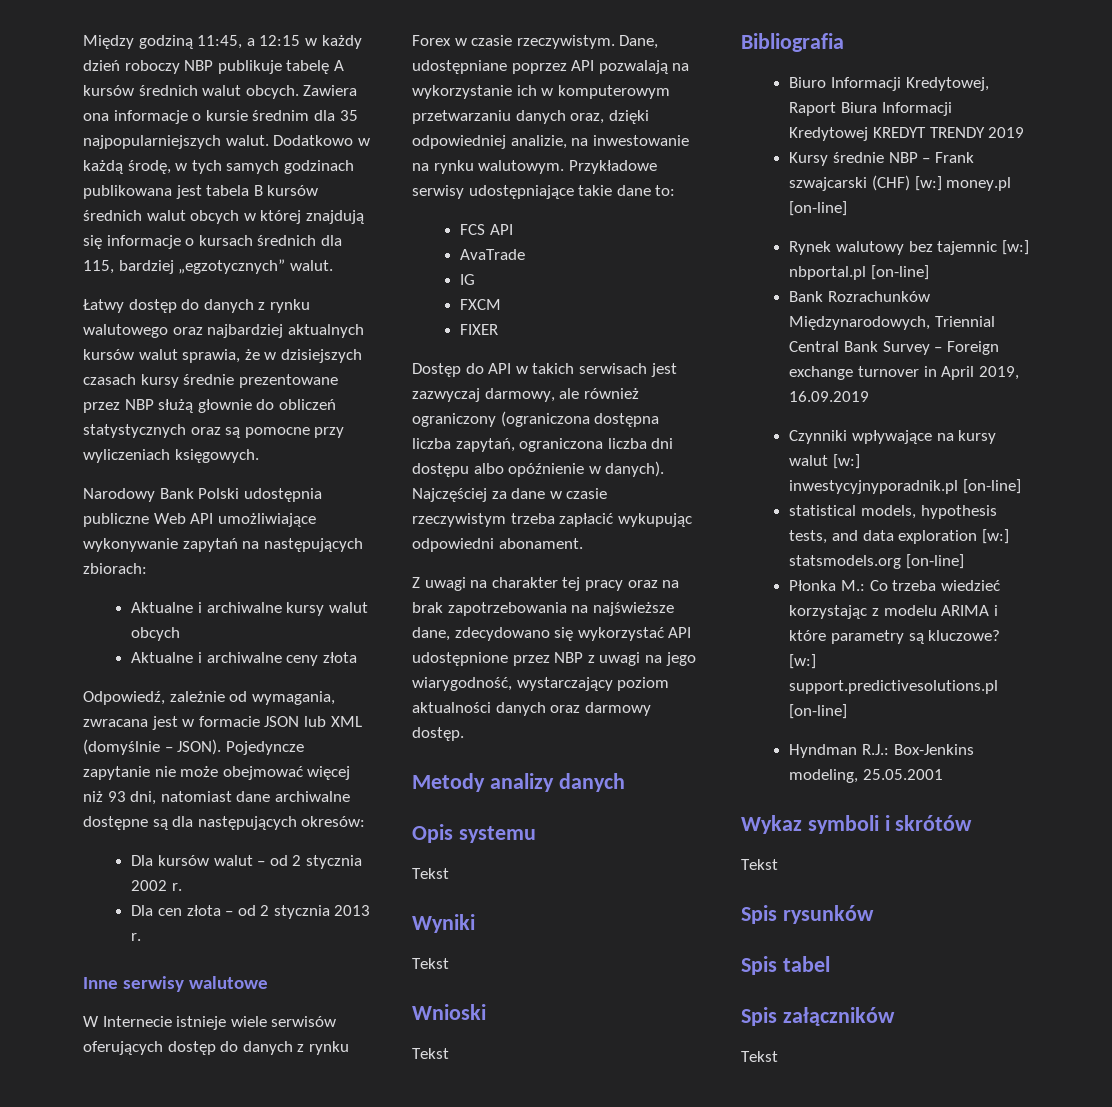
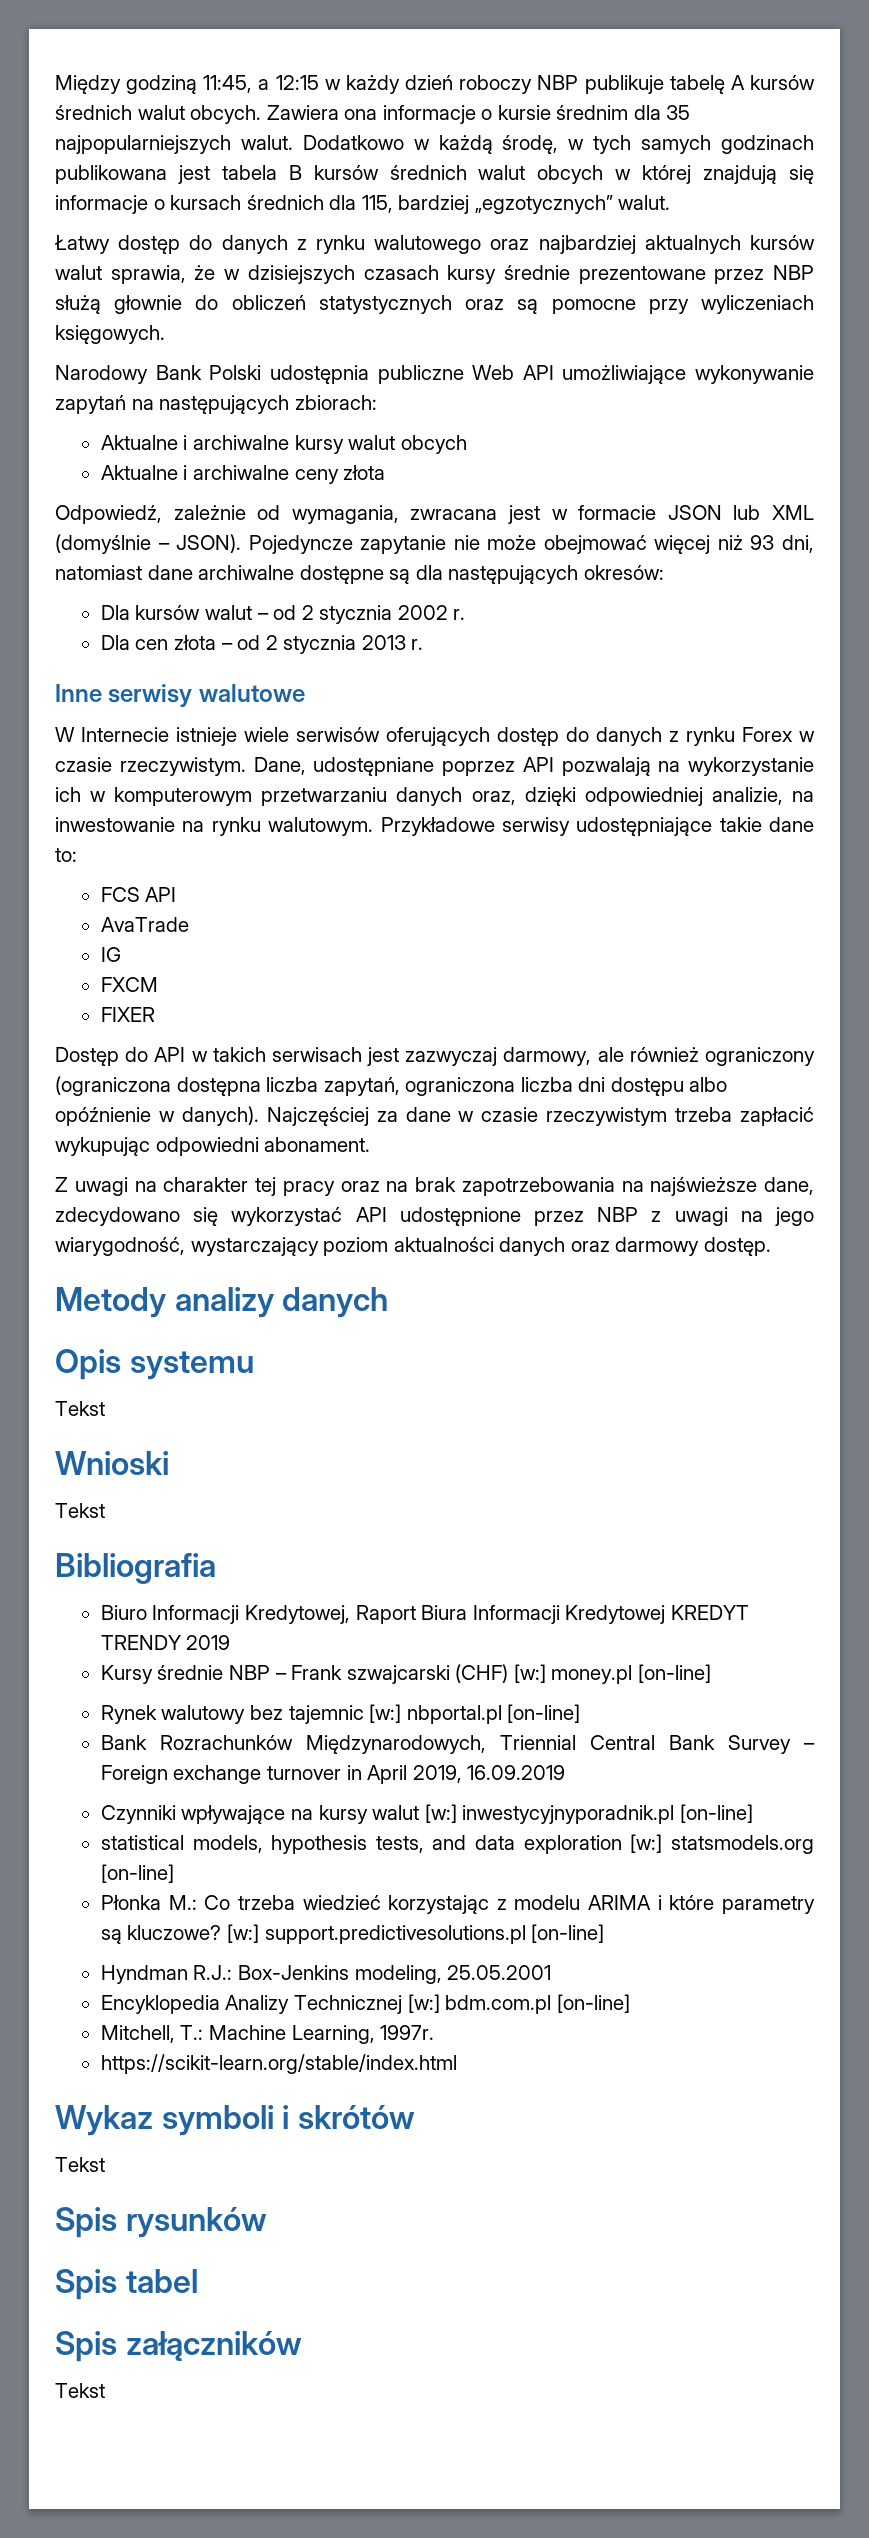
[412,914,475,933] [412,958,449,969] // Wyniki // Tekst -> (105, 1408) none
(943, 774) none -> [100,1994,630,2014] [100,2025,435,2044] [100,2054,457,2074] // Encyklopedia Analizy Technicznej [w:] bdm.com.pl [on-line] // Mitchell, T.: Machine Learning, 1997r. // https://scikit-learn.org/stable/index.html

